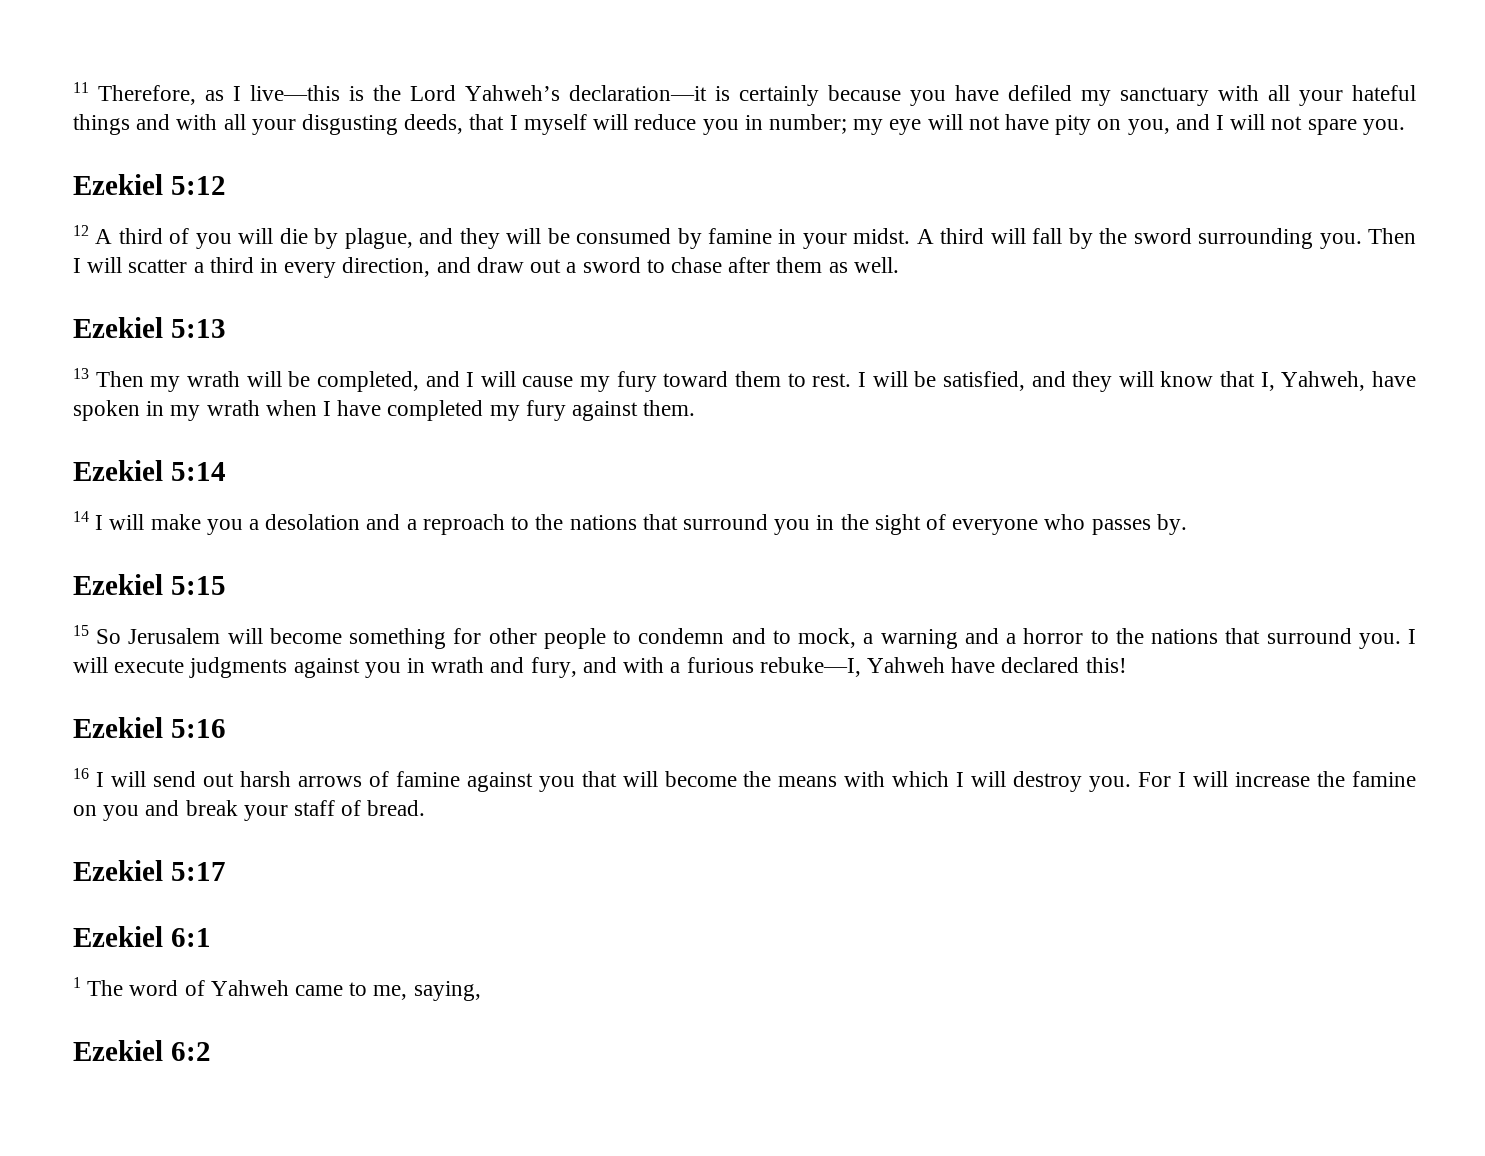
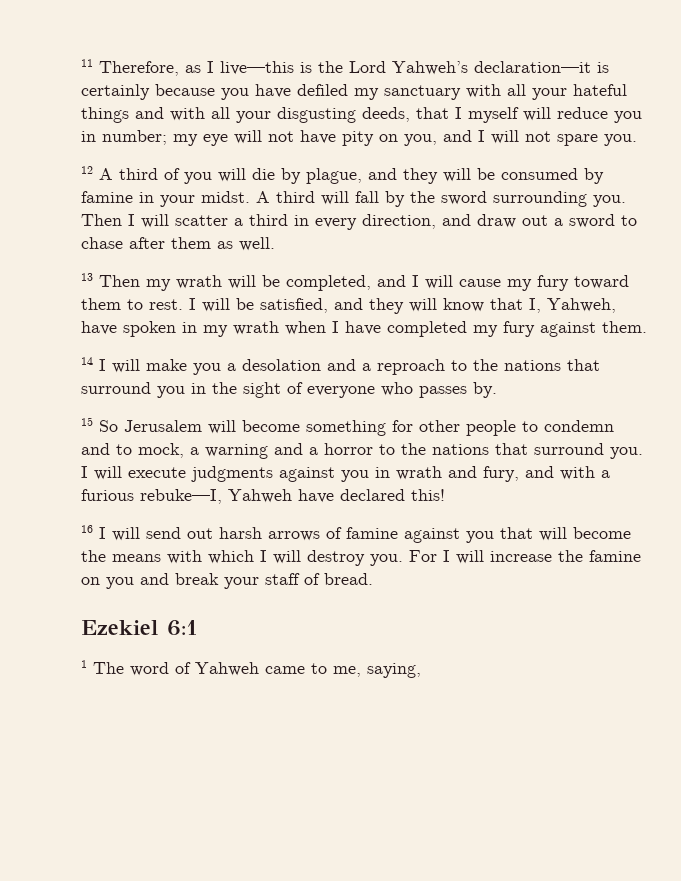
[73,174,226,195] // Ezekiel 5:12 -> (637, 140) none
[73,317,226,338] // Ezekiel 5:13 -> (275, 244) none
[73,460,226,481] // Ezekiel 5:14 -> (647, 327) none
[73,574,226,595] // Ezekiel 5:15 -> (497, 390) none
[73,717,226,738] // Ezekiel 5:16 -> (445, 495) none
[73,860,226,881] // Ezekiel 5:17 -> (373, 579) none
[73,1040,211,1061] // Ezekiel 6:2 -> (421, 670) none

